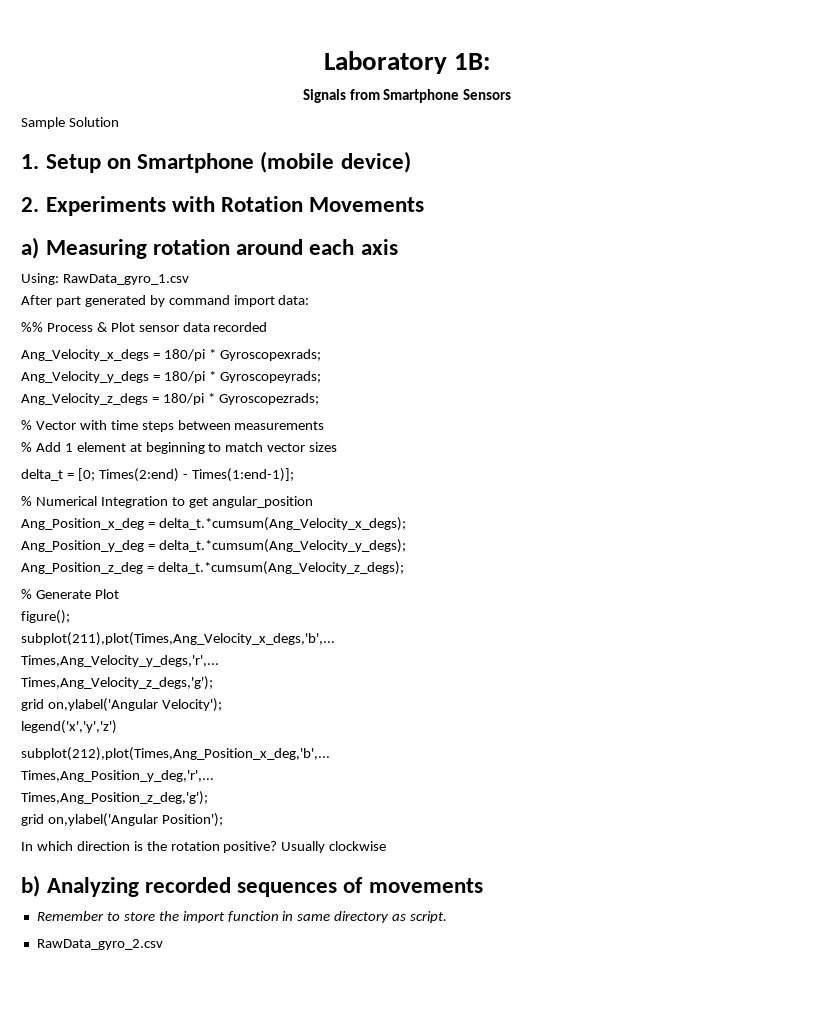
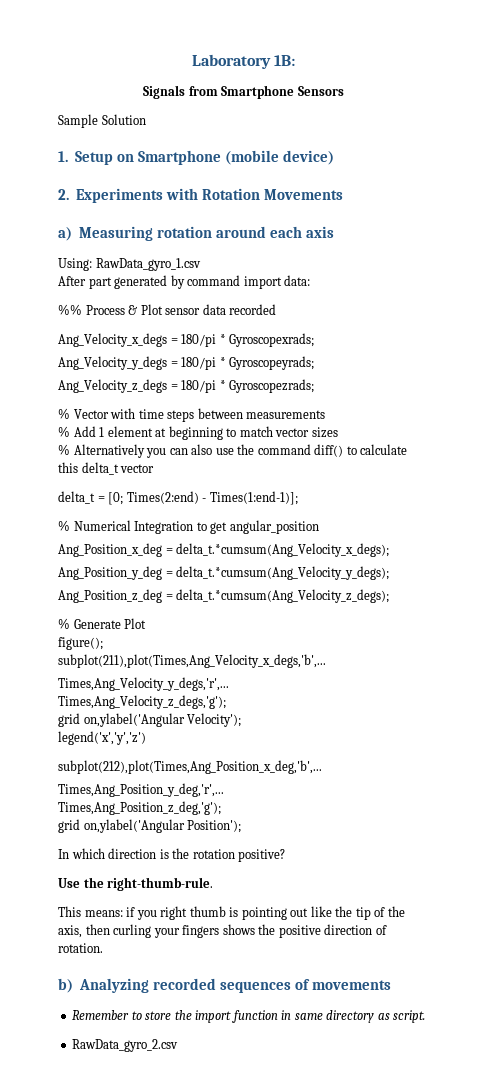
(338, 447) none -> [58,444,408,458] [58,462,155,475] // % Alternatively you can also use the command diff() to calculate this delta_t vector
[281,841,387,853] Usually clockwise -> [58,877,214,891] [58,906,405,920] [58,924,387,938] [58,943,103,953] // Use the right-thumb-rule. // This means: if you right thumb is pointing out like the tip of the axis, then curling your fingers shows the positive direction of rotation.

